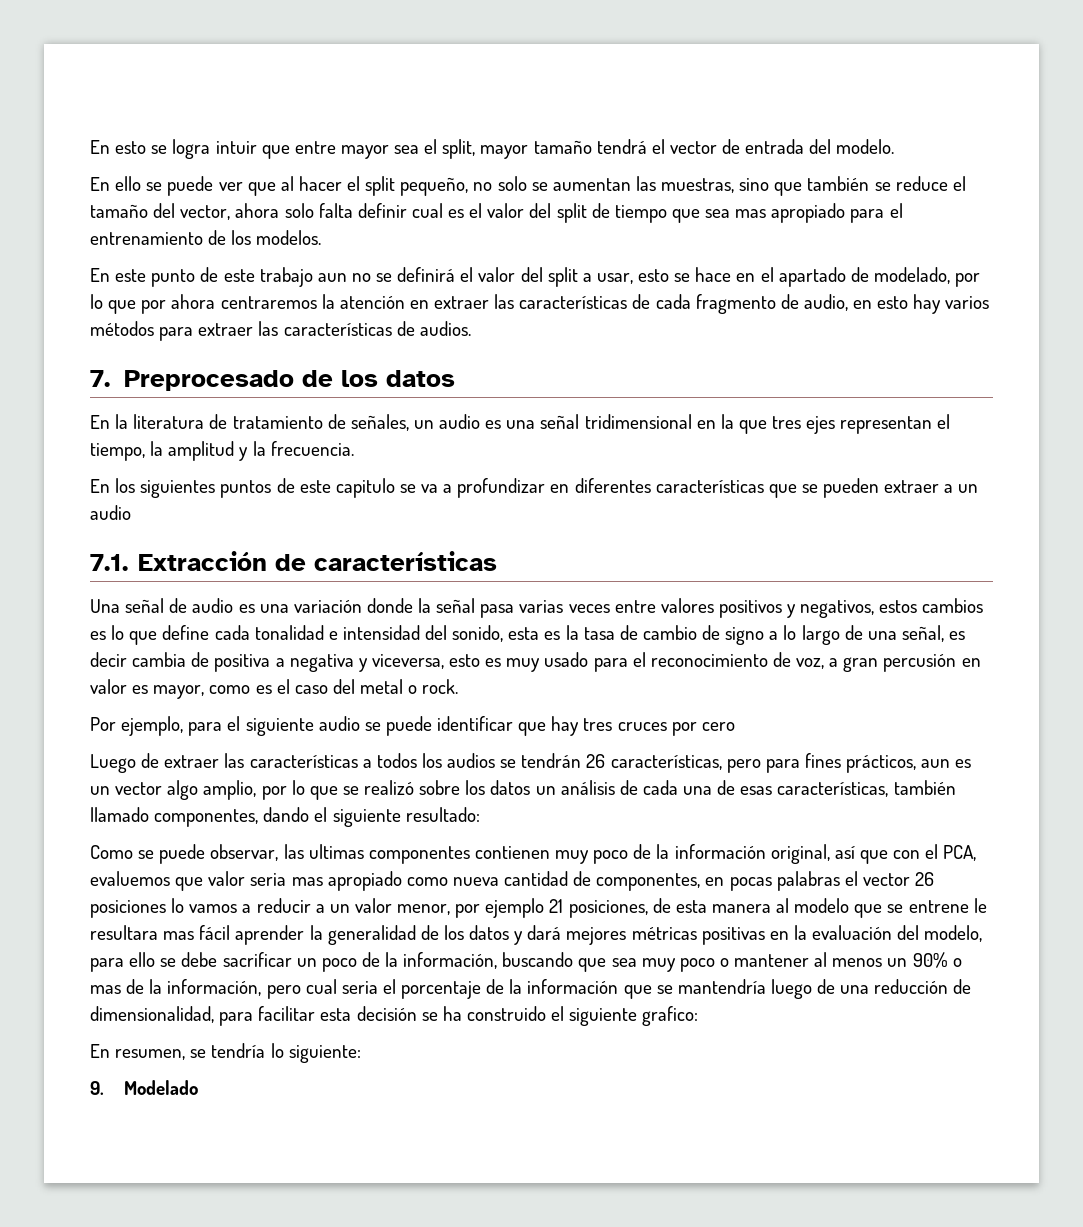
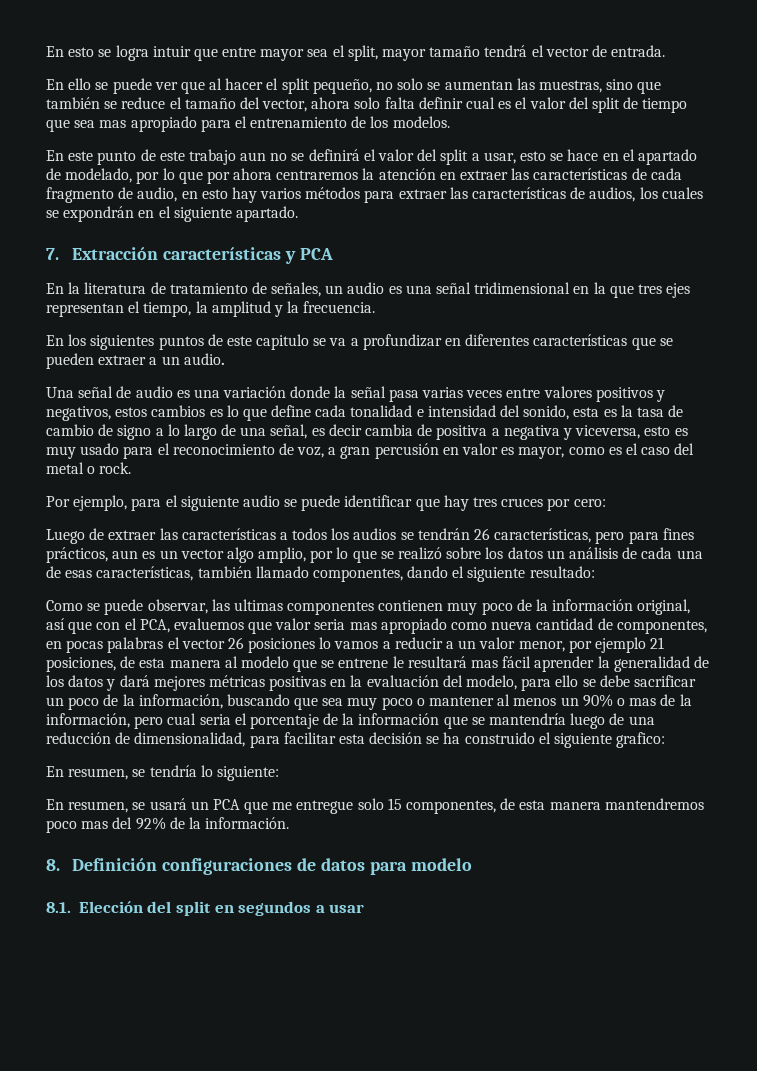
[745,139,895,154] entrada del modelo. -> [611,45,666,57] entrada.
[419,321,471,336] [90,370,455,391] audios. // 7. Preprocesado de los datos -> [589,187,703,202] [46,206,298,222] [46,247,333,264] audios, los cuales se expondrán en el siguiente apartado. // 7. Extracción características y PCA
[90,505,131,520] [90,551,497,571] audio // 7.1. Extracción de características -> [183,353,225,365] audio.
[701,722,735,731] cero -> [573,499,606,507] cero:
[90,925,158,940] resultara -> [407,656,467,668] resultará
[90,1080,198,1095] 9. Modelado -> [46,798,704,814] [46,817,290,833] [46,858,472,875] [46,901,365,916] En resumen, se usará un PCA que me entregue solo 15 componentes, de esta manera mantendremos poco mas del 92% de la información. // 8. Definición configuraciones de datos para modelo // 8.1. Elección del split en segundos a usar

